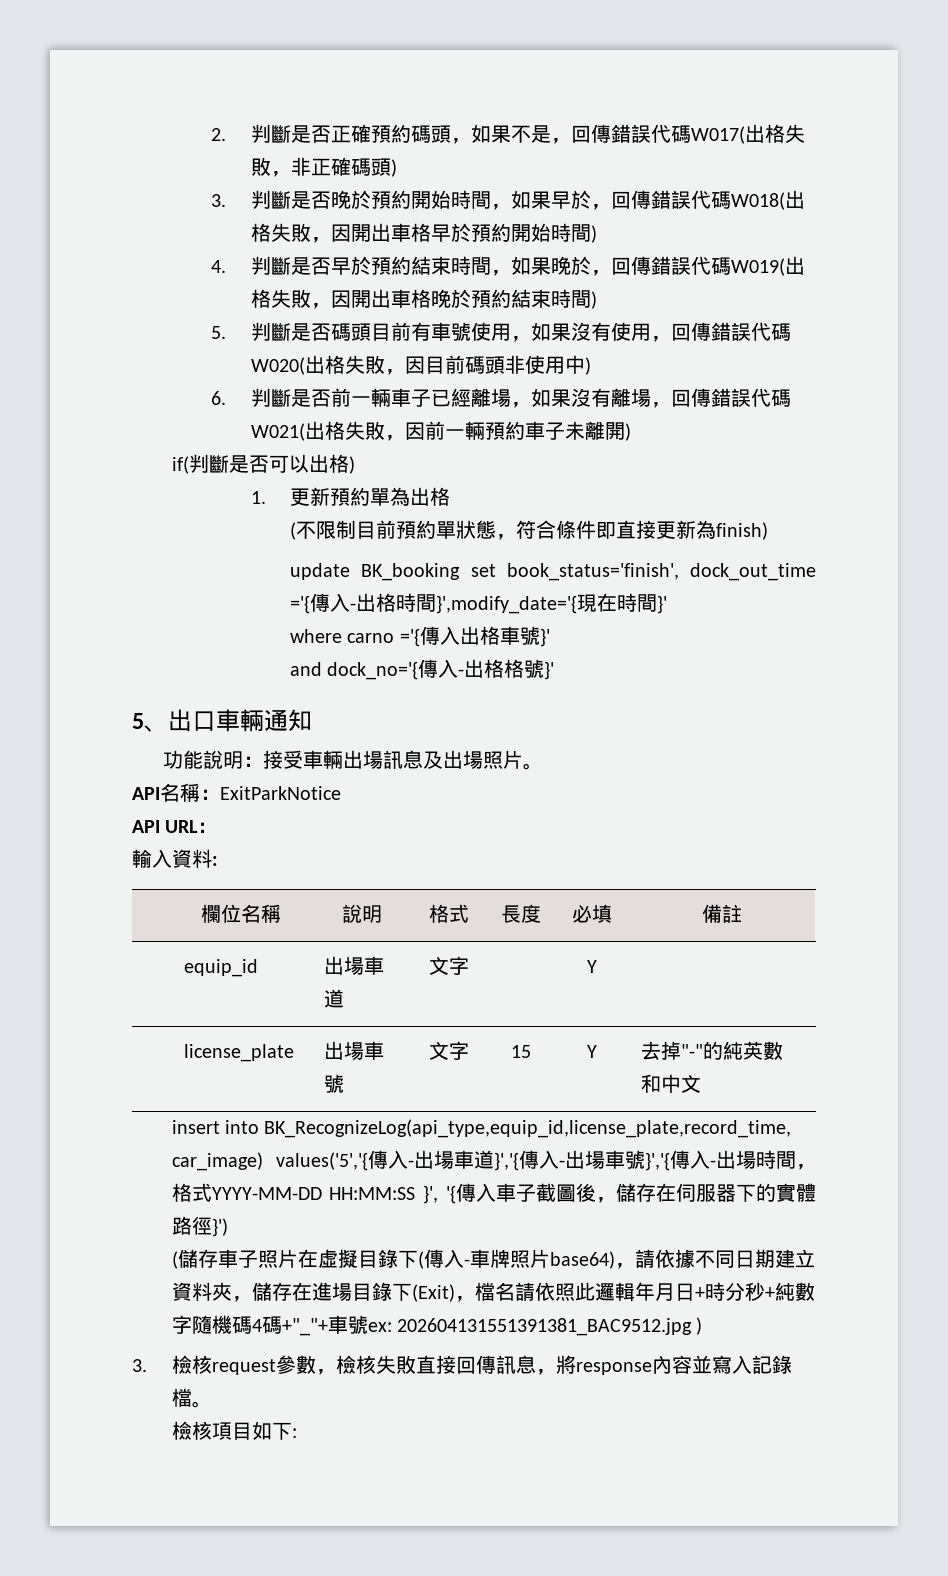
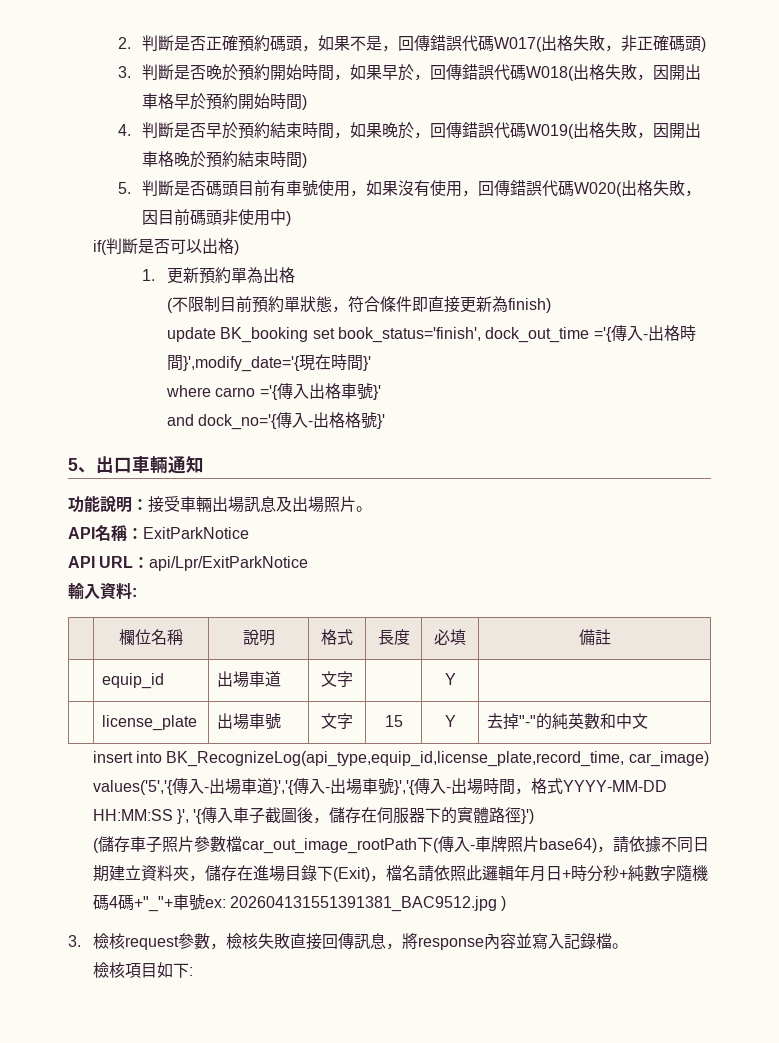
[210,388,791,408] [250,421,631,441] // 6.判斷是否前一輛車子已經離場，如果沒有離場，回傳錯誤代碼W021(出格失敗，因前一輛預約車子未離開) -> (292, 218) none
(218, 827) none -> [149,556,309,571] api/Lpr/ExitParkNotice
[297,1249,398,1268] 在虛擬目錄 -> [193,836,417,854] 參數檔car_out_image_rootPath

